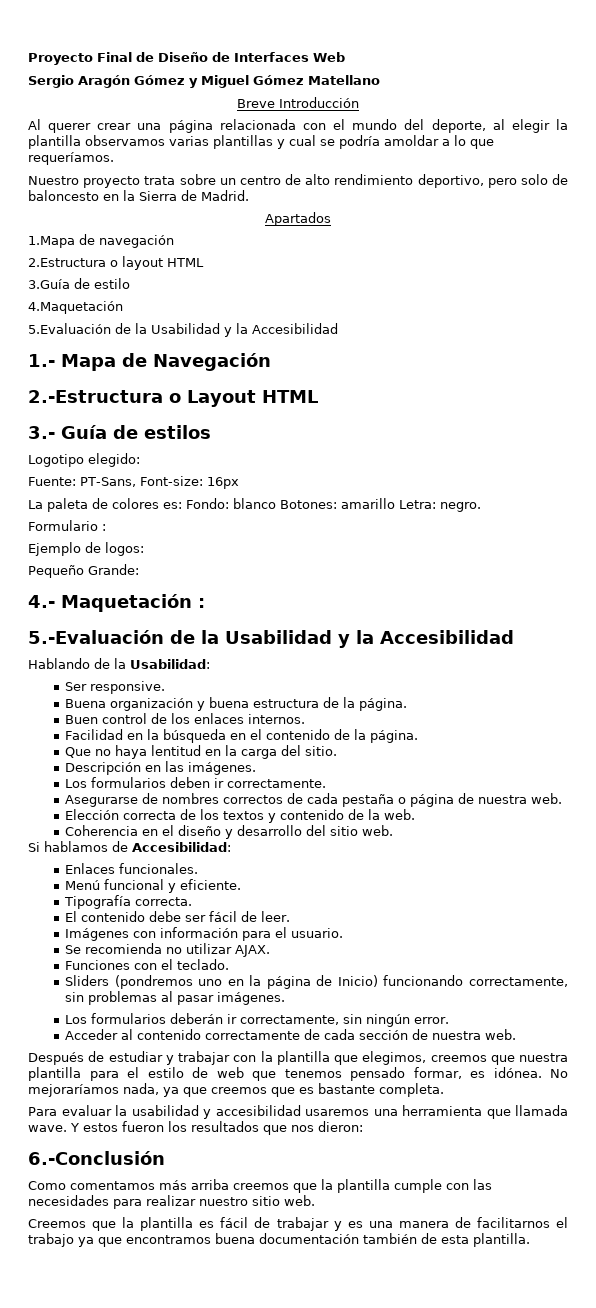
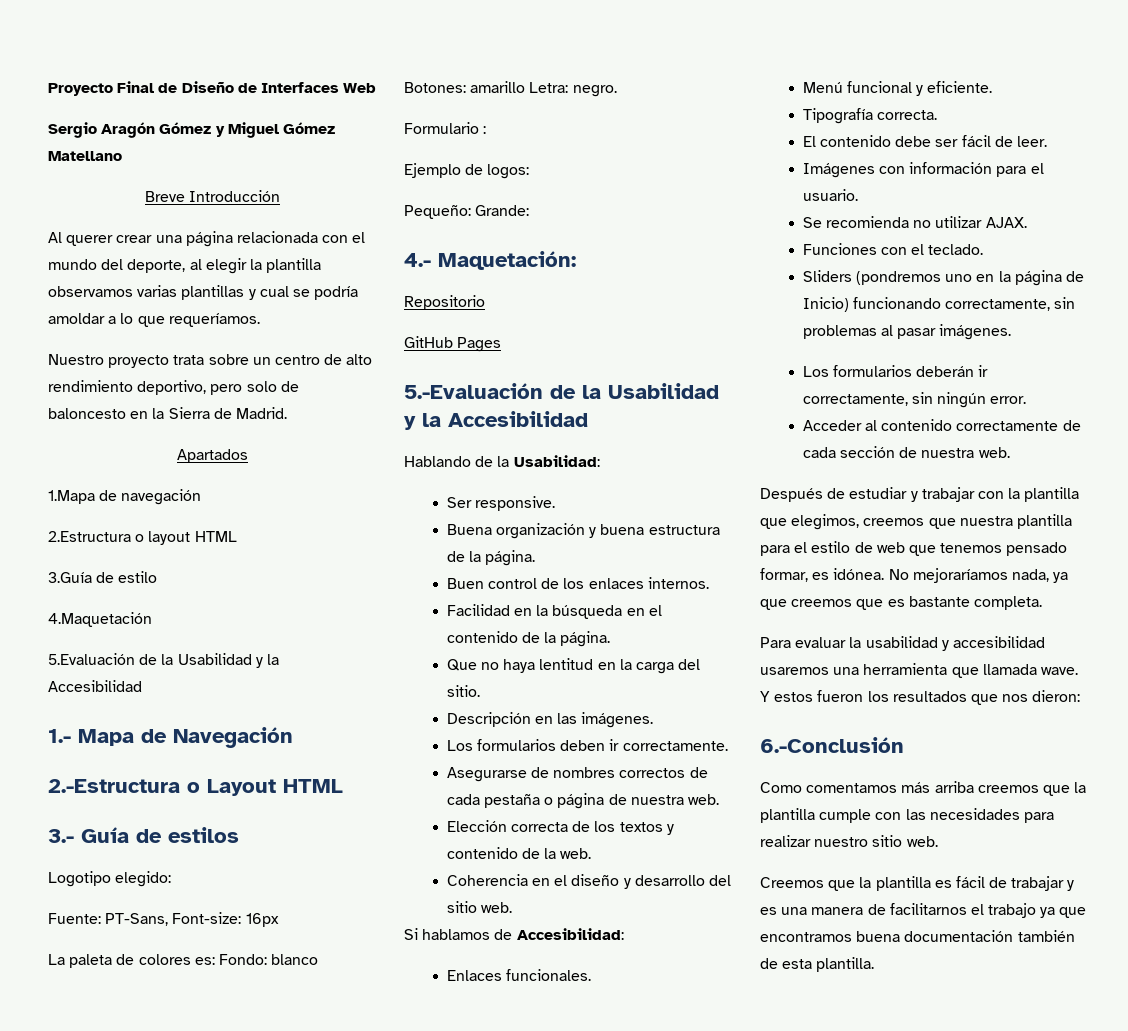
[28,565,84,578] Pequeño -> [404,205,471,219] Pequeño:
[61,594,205,612] Maquetación : -> [438,251,576,270] [404,295,485,310] [404,336,502,352] Maquetación: // Repositorio // GitHub Pages

